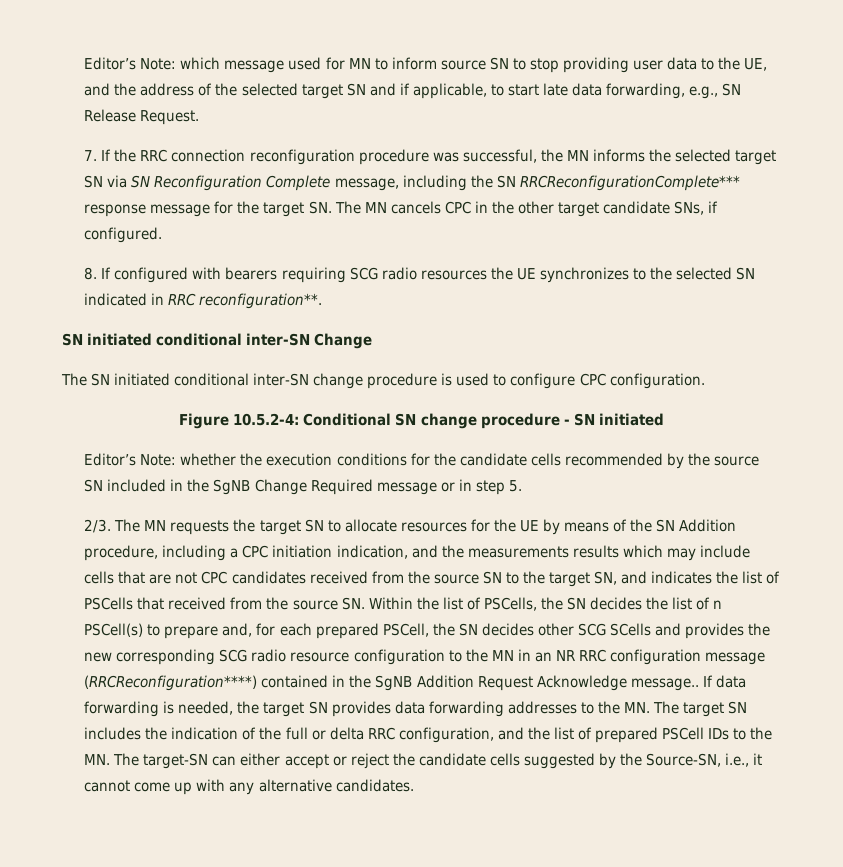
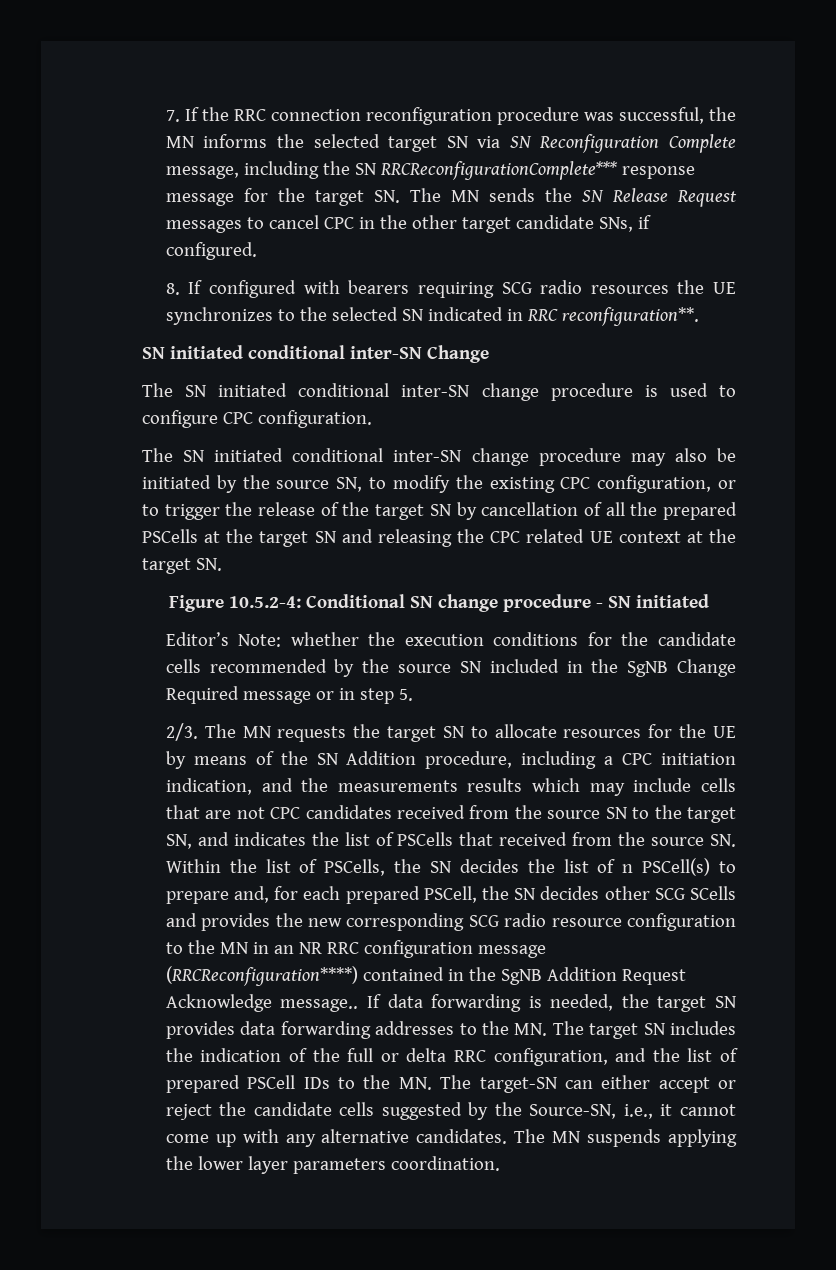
[84,57,768,73] [84,83,742,99] [84,109,200,125] Editor’s Note: which message used for MN to inform source SN to stop providing user data to the UE, and the address of the selected target SN and if applicable, to start late data forwarding, e.g., SN Release Request. // -> (165, 116) none
[390,201,441,214] cancels -> [488,188,738,207] [165,215,319,233] sends the SN Release Request messages to cancel
(705, 381) none -> [142,448,736,466] [142,475,736,493] [142,502,737,520] [142,529,736,547] [142,558,222,574] // The SN initiated conditional inter-SN change procedure may also be initiated by the source SN, to modify the existing CPC configuration, or to trigger the release of the target SN by cancellation of all the prepared PSCells at the target SN and releasing the CPC related UE context at the target SN.
(414, 785) none -> [514,1129,737,1147] [165,1156,500,1174] The MN suspends applying the lower layer parameters coordination.

